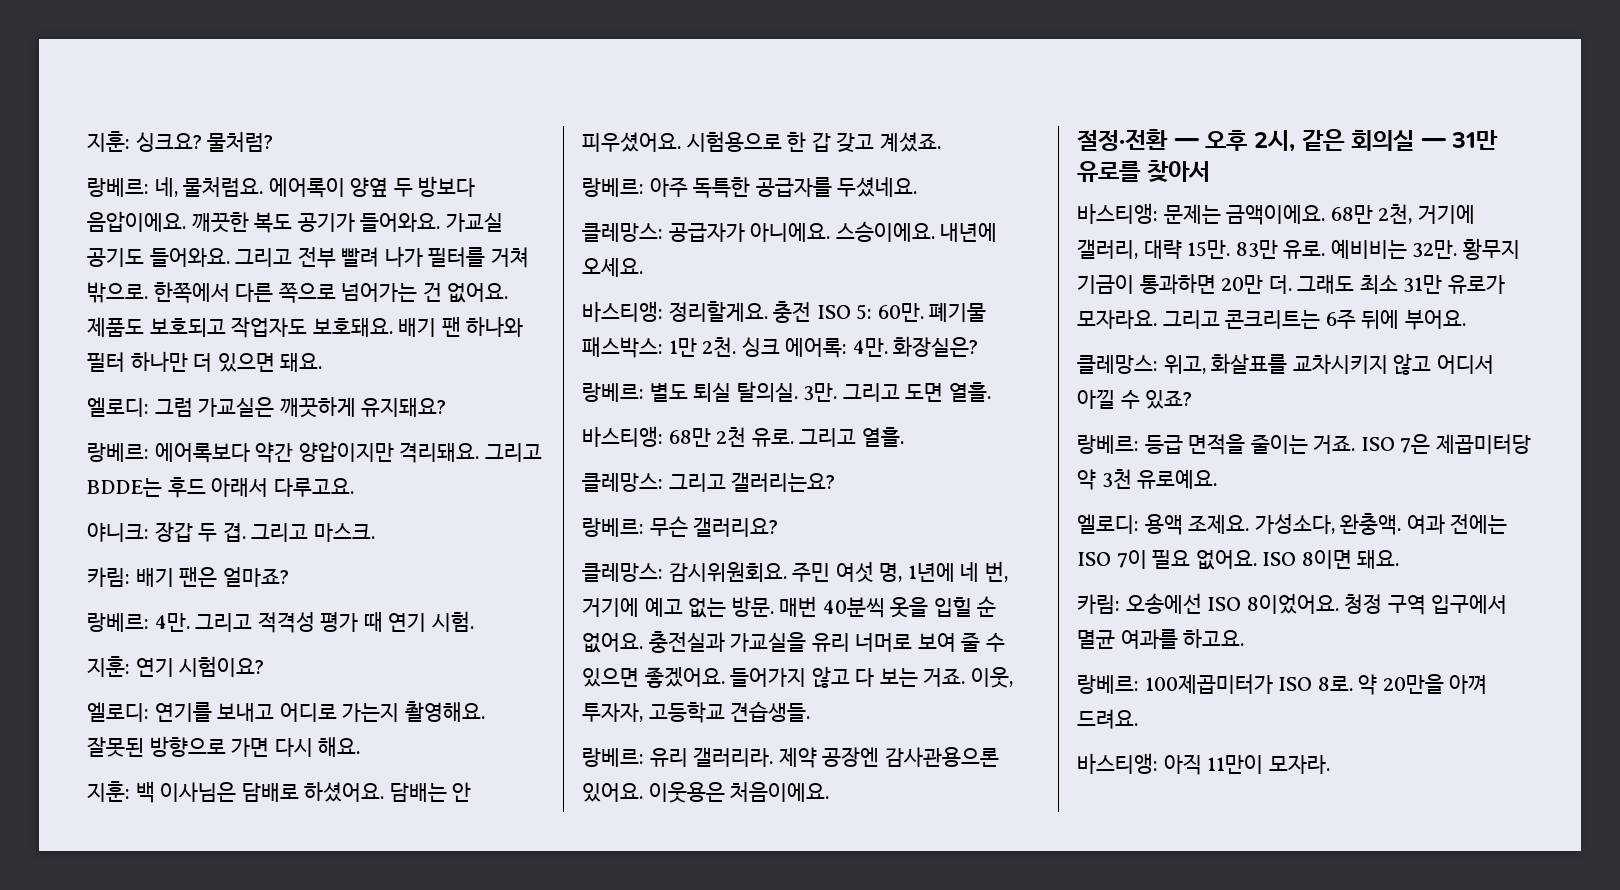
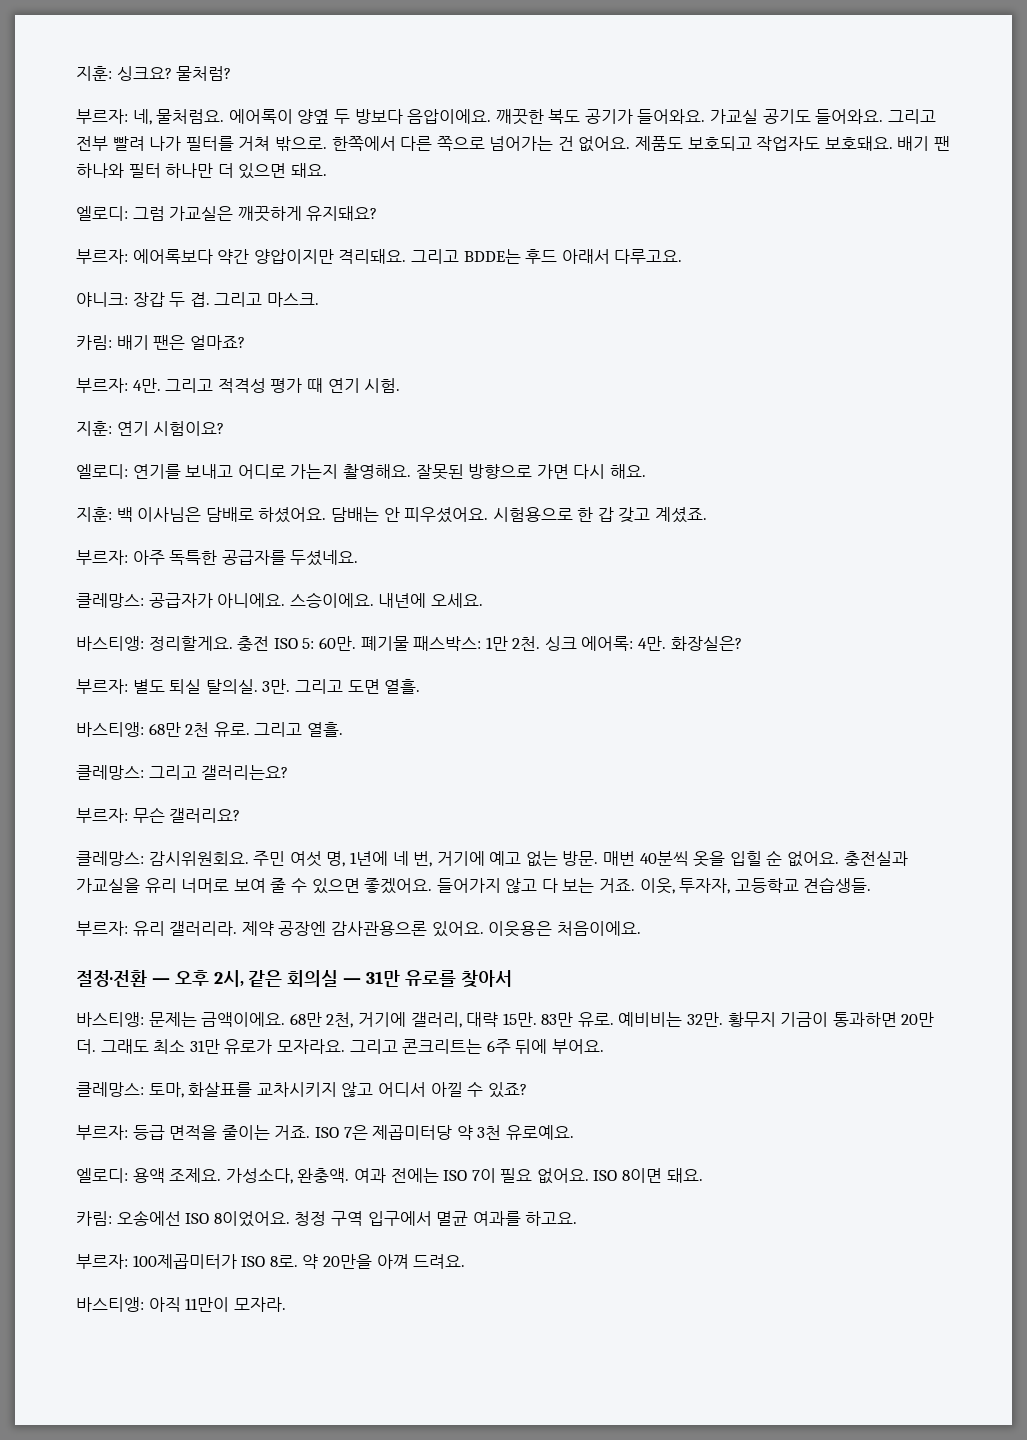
[87,178,149,197] 랑베르: -> [76,109,128,124] 부르자:
[87,443,149,462] 랑베르: -> [76,249,128,264] 부르자:
[87,613,149,632] 랑베르: -> [76,378,128,393] 부르자:
[582,178,644,197] 랑베르: -> [76,550,128,565] 부르자:
[582,383,644,402] 랑베르: -> [76,679,128,694] 부르자:
[582,518,644,537] 랑베르: -> [76,808,128,823] 부르자:
[582,748,644,767] 랑베르: -> [76,921,128,936] 부르자:
[1163,355,1206,374] 위고, -> [148,1082,184,1098] 토마,
[1077,435,1139,454] 랑베르: -> [76,1125,128,1140] 부르자:
[1077,675,1139,694] 랑베르: -> [76,1254,128,1269] 부르자:

